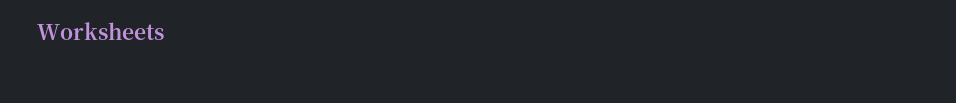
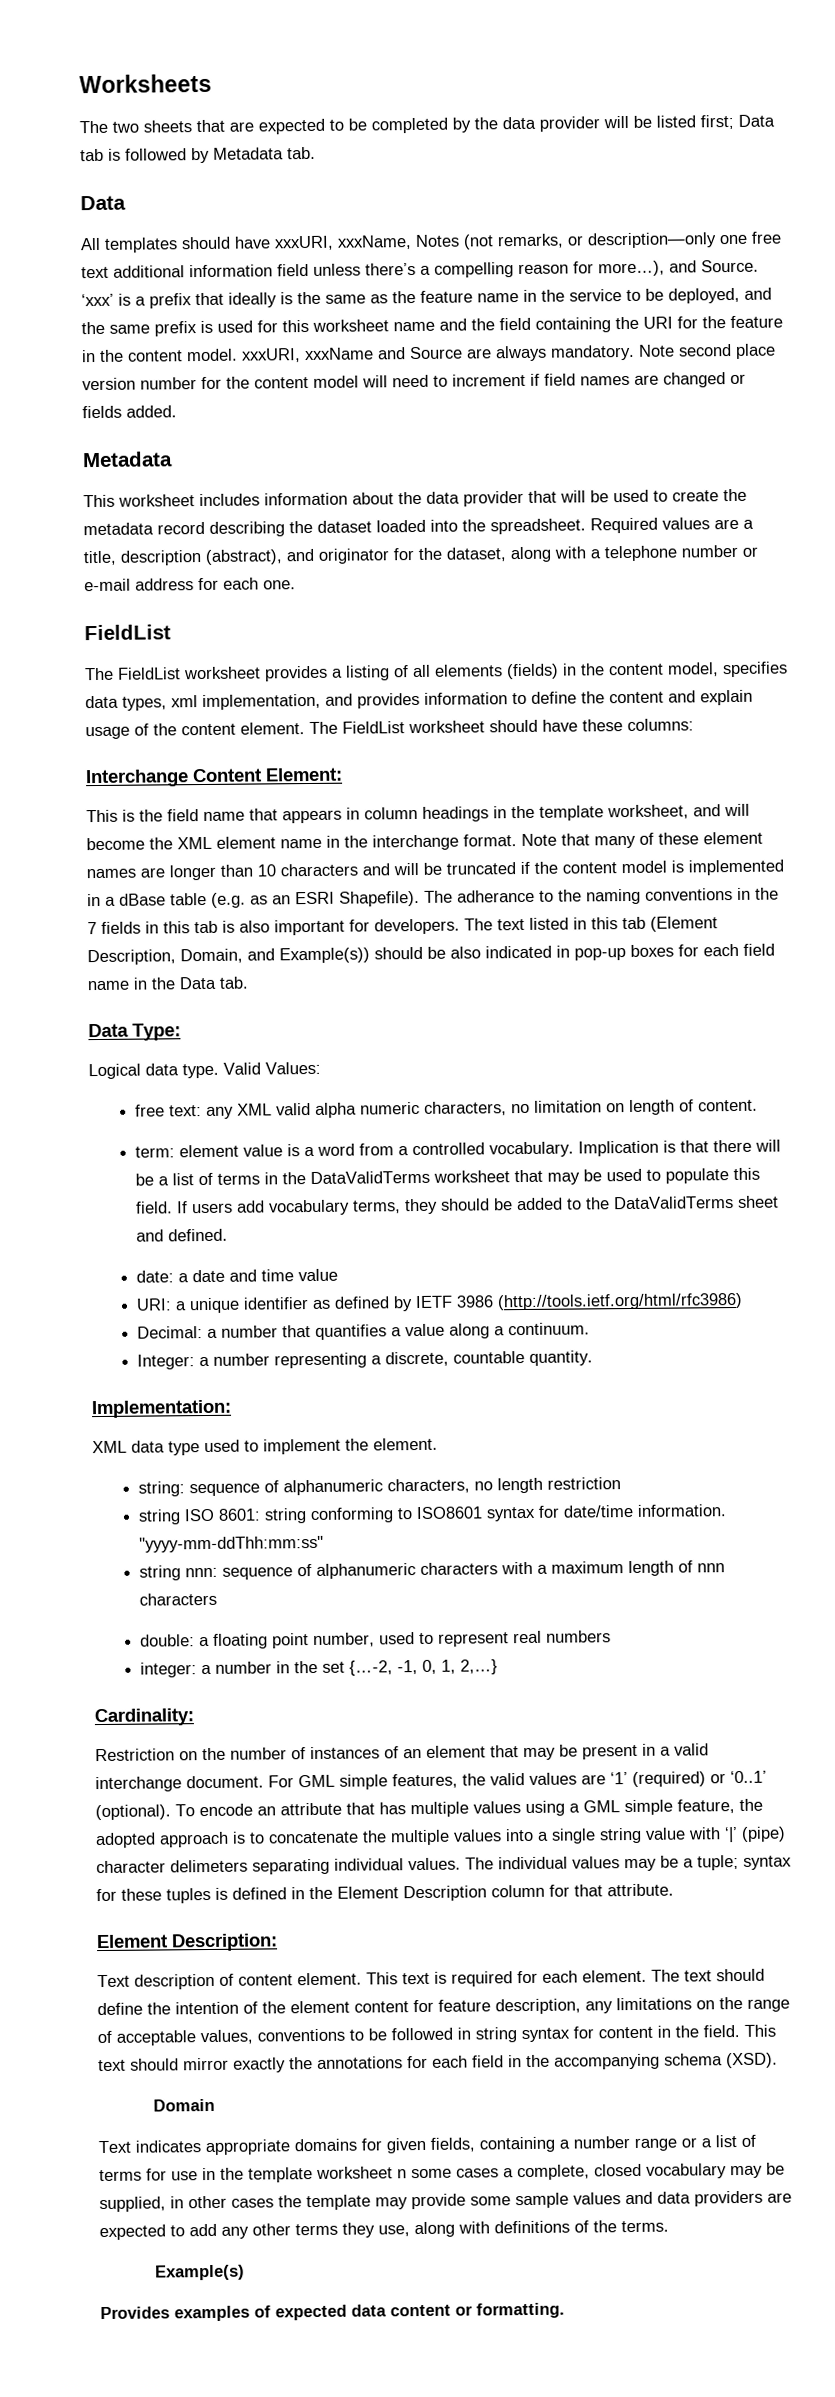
(164, 31) none -> [79,114,775,135] [80,146,316,164] [80,195,126,211] [80,231,782,253] [81,259,759,279] [81,287,772,309] [81,315,783,337] [81,343,776,363] [82,372,746,391] [82,405,177,419] [82,451,173,468] [83,488,747,508] [83,517,754,537] [83,544,758,566] [84,577,296,592] [84,624,171,641] [84,661,788,682] [85,689,753,711] [85,718,694,740] [85,767,343,788] [86,803,750,824] [86,831,763,851] [86,859,784,881] [87,887,779,908] [87,916,718,936] [87,943,775,966] [87,976,249,991] [88,1023,181,1041] [88,1061,321,1080] [134,1099,758,1119] [134,1139,781,1158] [134,1167,760,1186] [135,1195,779,1216] [135,1228,228,1242] [135,1268,338,1283] [135,1292,743,1314] [136,1322,590,1340] [136,1350,593,1370] [91,1399,232,1419] [92,1437,438,1456] [137,1477,621,1497] [137,1504,727,1525] [138,1535,324,1553] [138,1560,725,1581] [138,1592,217,1606] [139,1630,611,1649] [139,1659,498,1678] [94,1708,194,1727] [95,1743,709,1762] [95,1770,767,1793] [95,1798,763,1821] [95,1826,786,1849] [96,1855,792,1875] [96,1883,674,1904] [96,1933,278,1952] [97,1968,765,1990] [97,1996,790,2016] [97,2024,776,2046] [98,2052,778,2073] [153,2098,216,2112] [98,2134,756,2156] [99,2162,785,2183] [99,2190,792,2213] [99,2220,669,2241] [155,2264,246,2281] [100,2302,565,2322] // The two sheets that are expected to be completed by the data provider will be listed first; Data tab is followed by Metadata tab. // Data // All templates should have xxxURI, xxxName, Notes (not remarks, or description—only one free text additional information field unless there’s a compelling reason for more…), and Source. ‘xxx’ is a prefix that ideally is the same as the feature name in the service to be deployed, and the same prefix is used for this worksheet name and the field containing the URI for the feature in the content model. xxxURI, xxxName and Source are always mandatory. Note second place version number for the content model will need to increment if field names are changed or fields added. // Metadata // This worksheet includes information about the data provider that will be used to create the metadata record describing the dataset loaded into the spreadsheet. Required values are a title, description (abstract), and originator for the dataset, along with a telephone number or e-mail address for each one. // FieldList // The FieldList worksheet provides a listing of all elements (fields) in the content model, specifies data types, xml implementation, and provides information to define the content and explain usage of the content element. The FieldList worksheet should have these columns: // Interchange Content Element: // This is the field name that appears in column headings in the template worksheet, and will become the XML element name in the interchange format. Note that many of these element names are longer than 10 characters and will be truncated if the content model is implemented in a dBase table (e.g. as an ESRI Shapefile). The adherance to the naming conventions in the 7 fields in this tab is also important for developers. The text listed in this tab (Element Description, Domain, and Example(s)) should be also indicated in pop-up boxes for each field name in the Data tab. // Data Type: // Logical data type. Valid Values: // free text: any XML valid alpha numeric characters, no limitation on length of content. // term: element value is a word from a controlled vocabulary. Implication is that there will be a list of terms in the DataValidTerms worksheet that may be used to populate this field. If users add vocabulary terms, they should be added to the DataValidTerms sheet and defined. // date: a date and time value // URI: a unique identifier as defined by IETF 3986 (http://tools.ietf.org/html/rfc3986) // Decimal: a number that quantifies a value along a continuum. // Integer: a number representing a discrete, countable quantity. // Implementation: // XML data type used to implement the element. // string: sequence of alphanumeric characters, no length restriction // string ISO 8601: string conforming to ISO8601 syntax for date/time information. "yyyy-mm-ddThh:mm:ss" // string nnn: sequence of alphanumeric characters with a maximum length of nnn characters // double: a floating point number, used to represent real numbers // integer: a number in the set {…-2, -1, 0, 1, 2,…} // Cardinality: // Restriction on the number of instances of an element that may be present in a valid interchange document. For GML simple features, the valid values are ‘1’ (required) or ‘0..1’ (optional). To encode an attribute that has multiple values using a GML simple feature, the adopted approach is to concatenate the multiple values into a single string value with ‘|’ (pipe) character delimeters separating individual values. The individual values may be a tuple; syntax for these tuples is defined in the Element Description column for that attribute. // Element Description: // Text description of content element. This text is required for each element. The text should define the intention of the element content for feature description, any limitations on the range of acceptable values, conventions to be followed in string syntax for content in the field. This text should mirror exactly the annotations for each field in the accompanying schema (XSD). // Domain // Text indicates appropriate domains for given fields, containing a number range or a list of terms for use in the template worksheet n some cases a complete, closed vocabulary may be supplied, in other cases the template may provide some sample values and data providers are expected to add any other terms they use, along with definitions of the terms. // Example(s) // Provides examples of expected data content or formatting.

